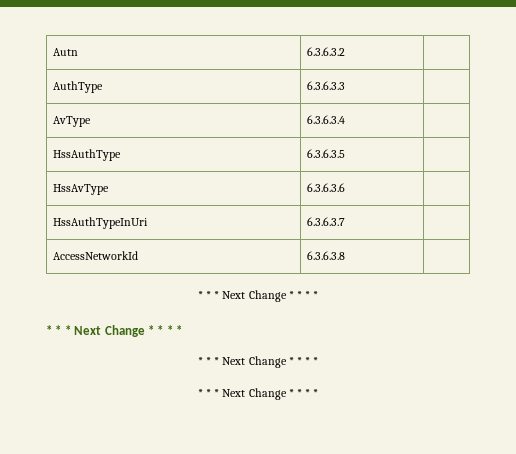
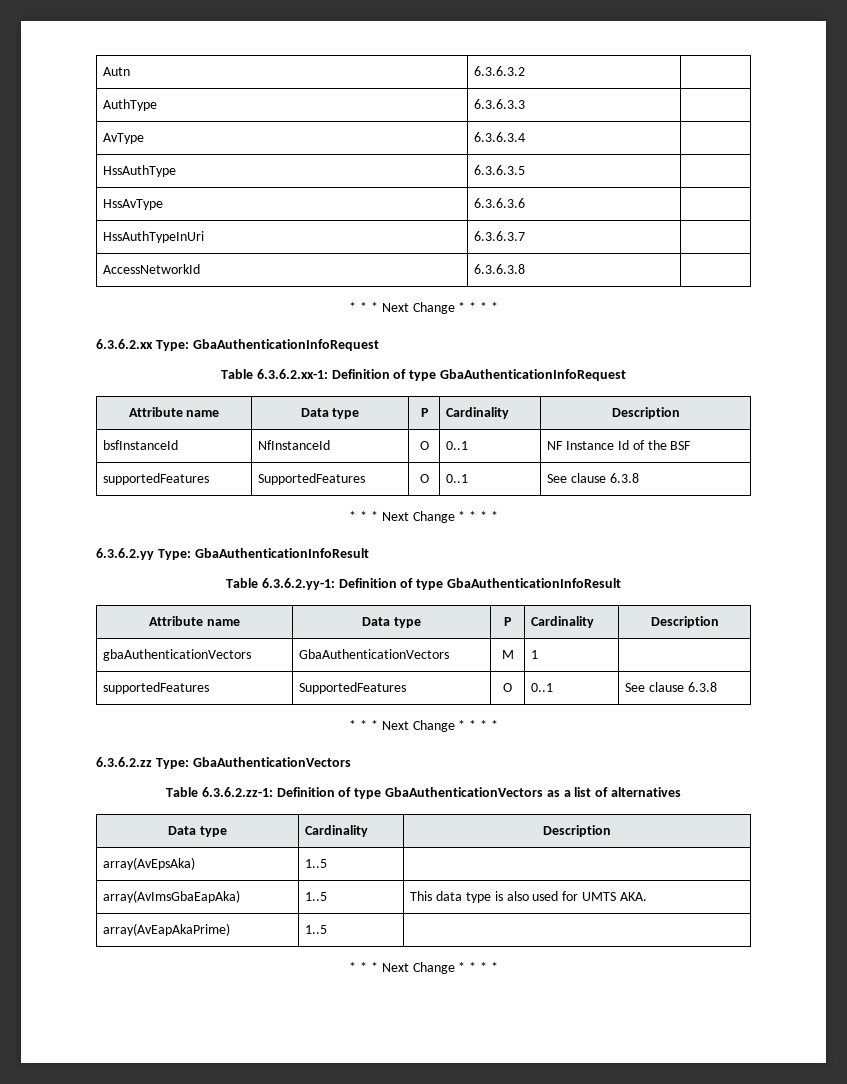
[46,325,182,337] [197,356,319,368] [197,388,319,400] * * * Next Change * * * * // * * * Next Change * * * * // * * * Next Change * * * * -> [96,339,379,351] [221,369,626,381] [128,407,220,417] [300,408,360,419] [420,408,429,417] [446,407,510,419] [611,407,680,419] [103,440,179,450] [258,440,331,450] [419,441,429,450] [446,441,469,450] [547,440,692,450] [103,473,210,485] [258,473,366,485] [419,474,429,483] [446,474,469,483] [547,473,639,483] [349,511,498,523] [96,548,369,560] [226,578,621,590] [149,616,240,626] [362,617,421,628] [504,617,512,626] [531,616,595,628] [650,616,719,628] [103,649,252,661] [299,649,450,659] [501,650,514,659] [531,650,539,659] [103,682,210,694] [299,682,407,694] [503,683,512,692] [531,683,554,692] [625,682,717,692] [349,720,498,732] [96,757,351,769] [166,787,681,799] [168,826,227,837] [305,825,369,837] [543,825,611,837] [103,857,196,870] [305,859,328,868] [103,890,241,903] [305,892,328,901] [410,891,647,903] [103,923,231,936] [305,925,328,934] [349,962,498,974] 6.3.6.2.xx Type: GbaAuthenticationInfoRequest // Table 6.3.6.2.xx-1: Definition of type GbaAuthenticationInfoRequest // Attribute name | Data type | P | Cardinality | Description // bsfInstanceId | NfInstanceId | O | 0..1 | NF Instance Id of the BSF // supportedFeatures | SupportedFeatures | O | 0..1 | See clause 6.3.8 // * * * Next Change * * * * // 6.3.6.2.yy Type: GbaAuthenticationInfoResult // Table 6.3.6.2.yy-1: Definition of type GbaAuthenticationInfoResult // Attribute name | Data type | P | Cardinality | Description // gbaAuthenticationVectors | GbaAuthenticationVectors | M | 1 | // supportedFeatures | SupportedFeatures | O | 0..1 | See clause 6.3.8 // * * * Next Change * * * * // 6.3.6.2.zz Type: GbaAuthenticationVectors // Table 6.3.6.2.zz-1: Definition of type GbaAuthenticationVectors as a list of alternatives // Data type | Cardinality | Description // array(AvEpsAka) | 1..5 | // array(AvImsGbaEapAka) | 1..5 | This data type is also used for UMTS AKA. // array(AvEapAkaPrime) | 1..5 | // * * * Next Change * * * *

